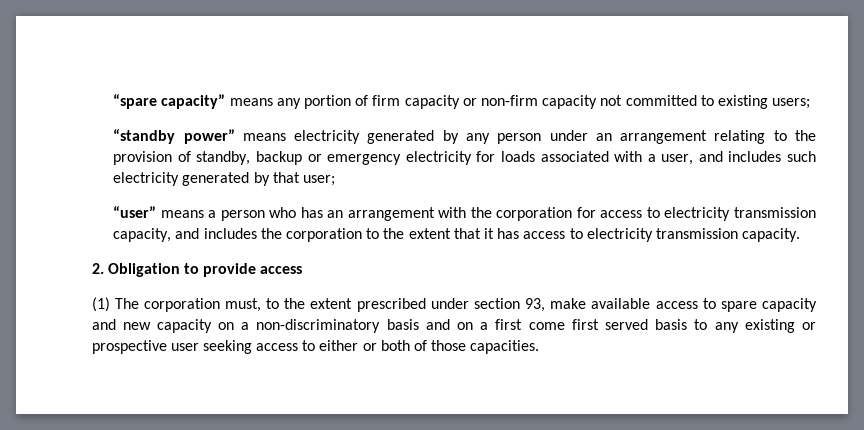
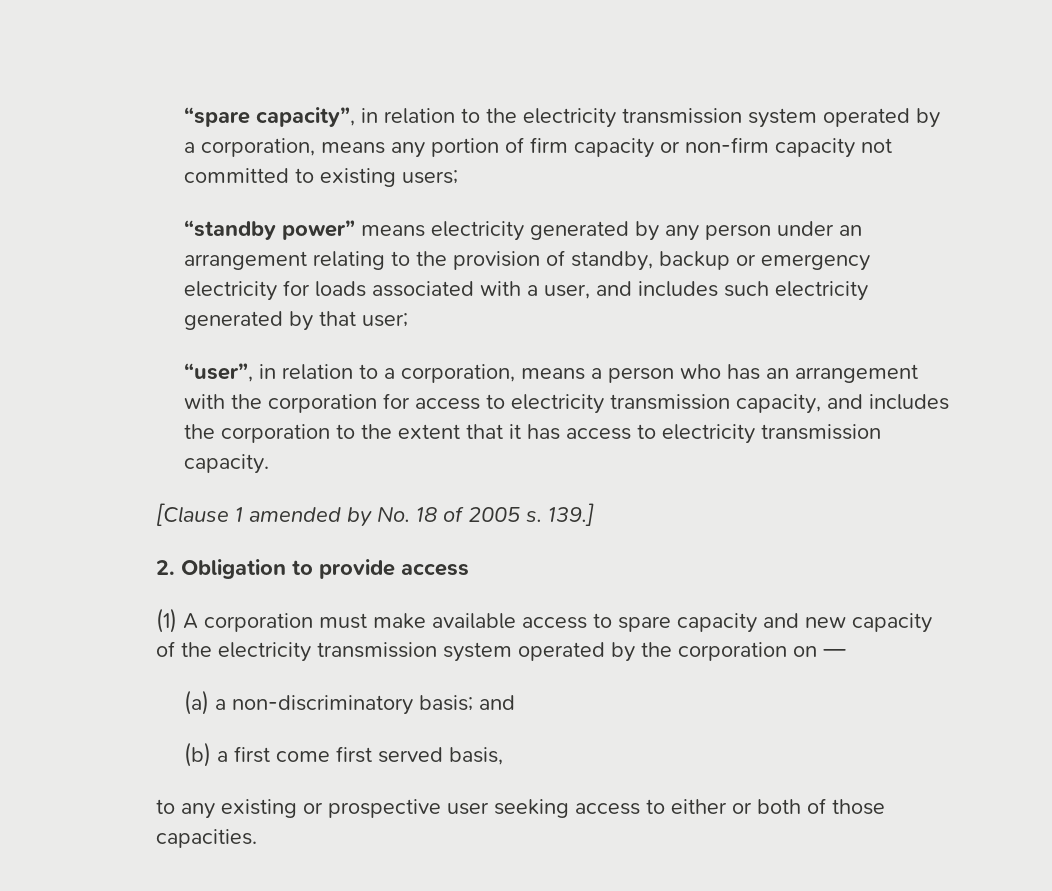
[161,94,226,109] capacity” -> [256,107,941,128] [184,138,316,157] capacity”, in relation to the electricity transmission system operated by a corporation,
[113,206,157,218] “user” -> [184,363,516,383] “user”, in relation to a corporation,
(801, 235) none -> [155,503,594,527] // [Clause 1 amended by No. 18 of 2005 s. 139.]
[114,298,546,312] The corporation must, to the extent prescribed under section 93, -> [182,613,367,632] A corporation must
[218,322,235,330] on -> [155,641,846,662] [184,690,210,715] of the electricity transmission system operated by the corporation on — // (a)
[386,319,474,330] basis and on -> [419,695,516,711] [184,742,212,767] basis; and // (b)
[655,319,688,330] basis -> [449,747,504,765] basis, //

